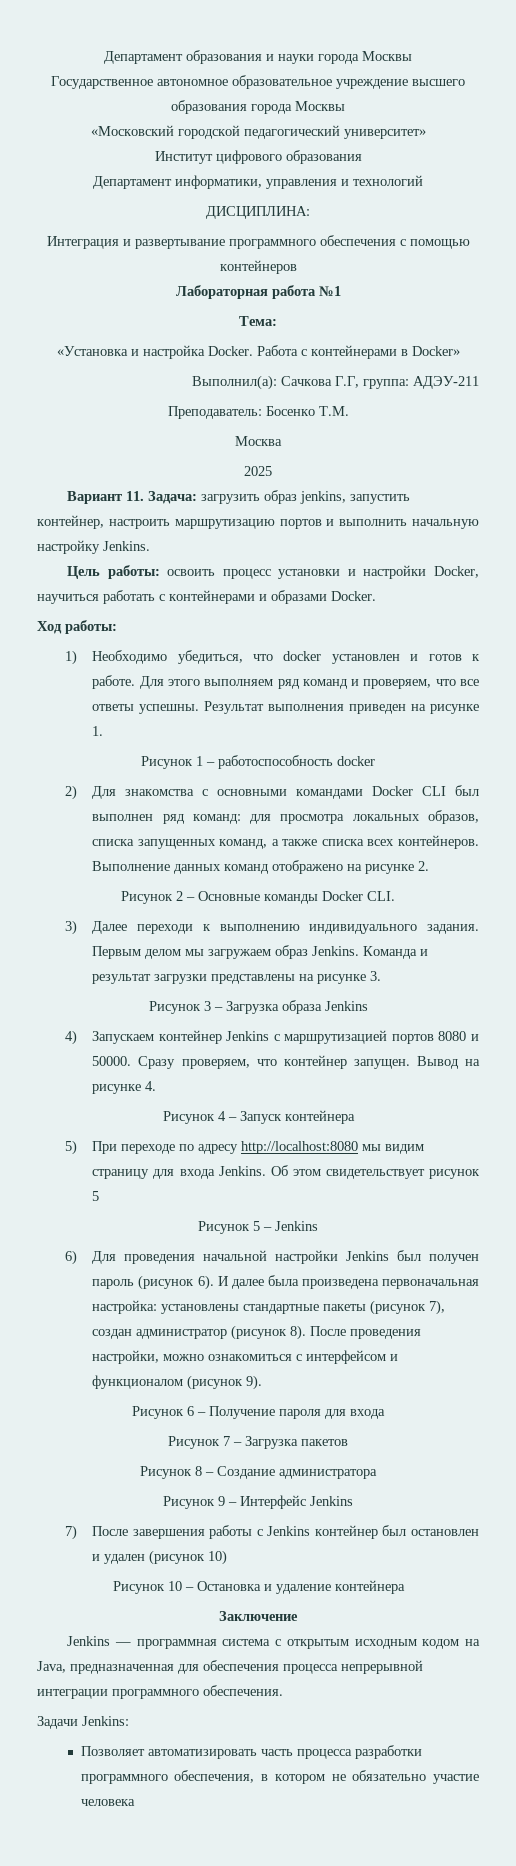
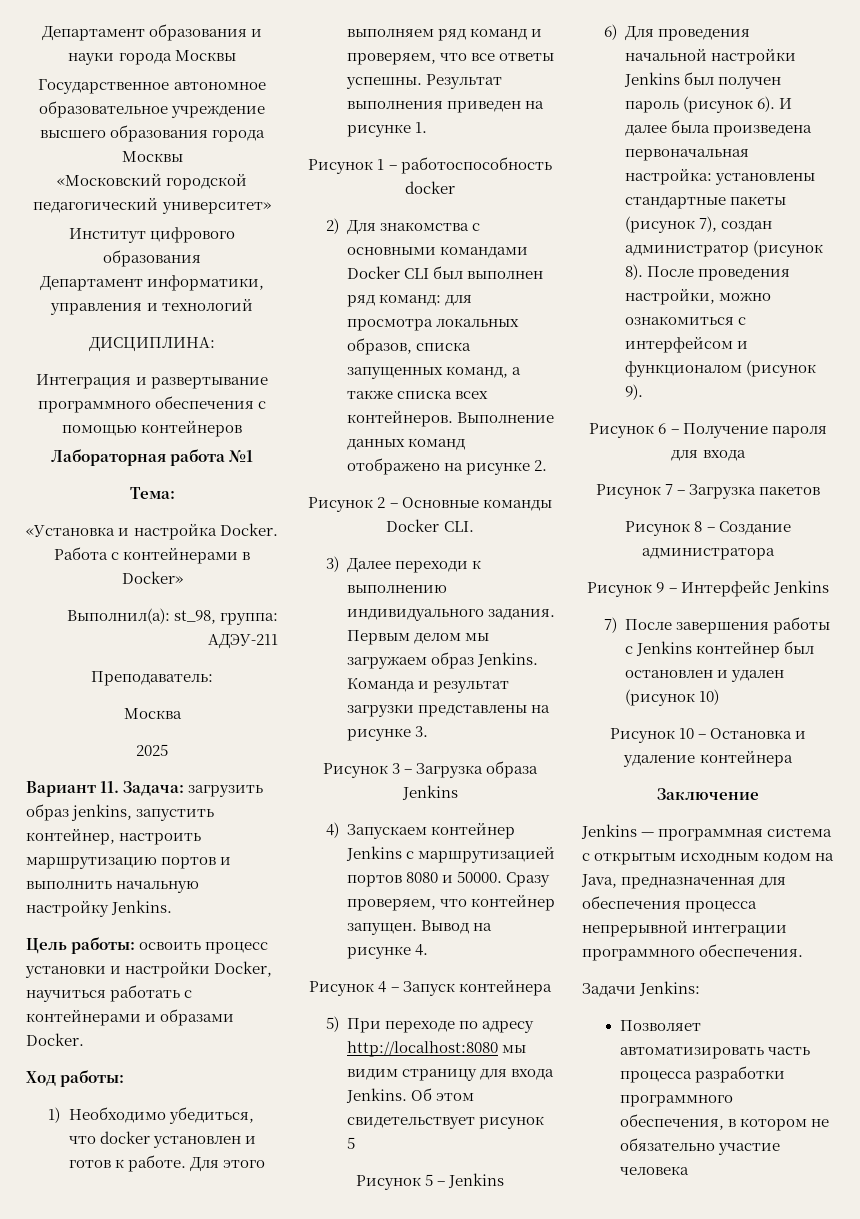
[281,376,359,388] Сачкова Г.Г, -> [173,610,216,624] st_98,
[265,406,349,416] Босенко Т.М. -> (213, 678) none

